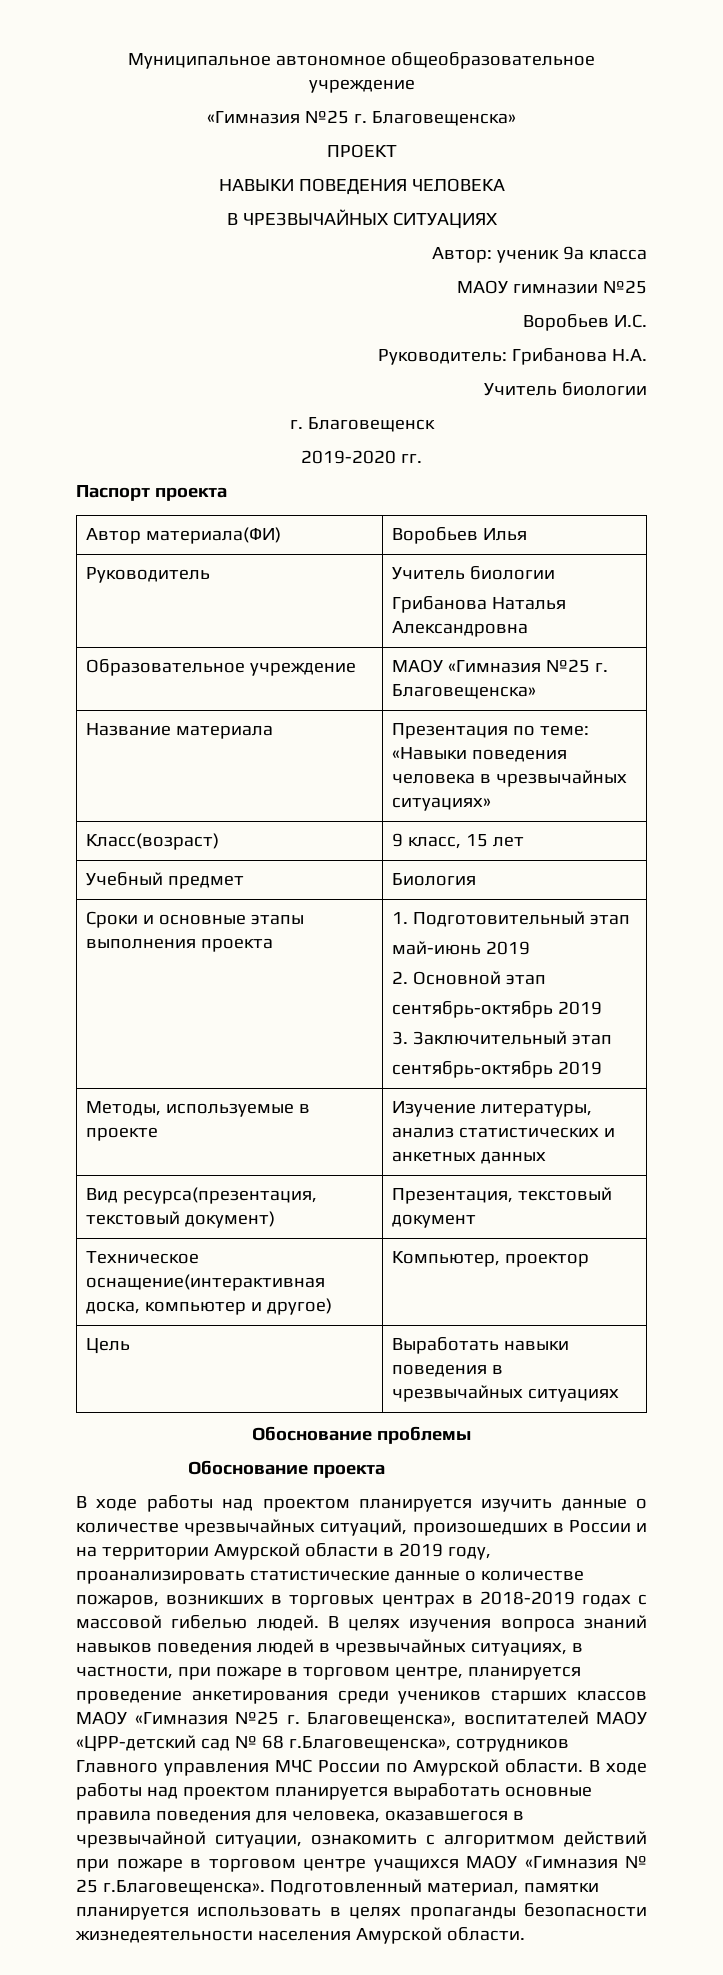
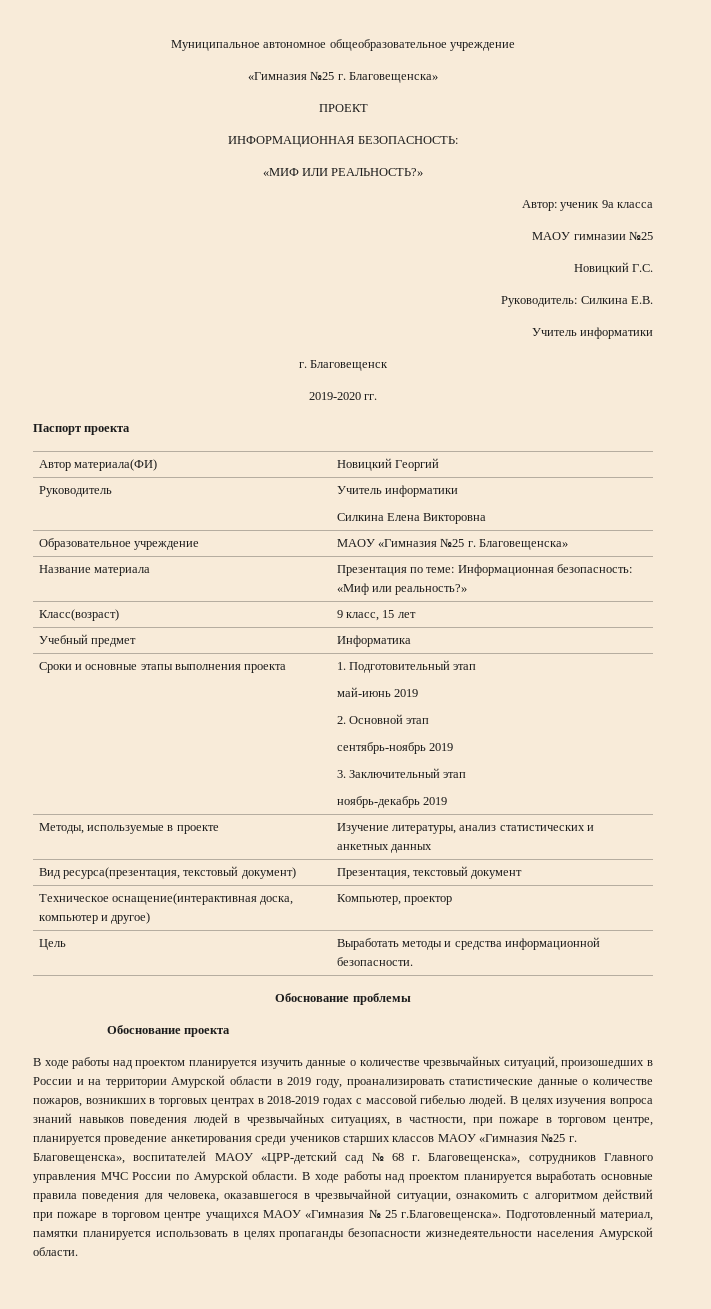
[218,178,505,195] [226,209,498,229] НАВЫКИ ПОВЕДЕНИЯ ЧЕЛОВЕКА // В ЧРЕЗВЫЧАЙНЫХ СИТУАЦИЯХ -> [228,136,458,147] [262,168,424,176] ИНФОРМАЦИОННАЯ БЕЗОПАСНОСТЬ: // «МИФ ИЛИ РЕАЛЬНОСТЬ?»
[523,314,647,331] Воробьев И.С. -> [573,262,653,275] Новицкий Г.С.
[512,348,647,365] [484,382,647,396] Грибанова Н.А. // Учитель биологии -> [580,296,653,304] [531,327,653,339] Силкина Е.В. // Учитель информатики
[391,527,527,544] Воробьев Илья -> [336,458,439,471] Новицкий Георгий
[469,566,555,580] [391,596,566,613] [391,621,528,637] биологии // Грибанова Наталья Александровна -> [384,485,458,497] [336,513,487,524] информатики // Силкина Елена Викторовна
[391,747,567,762] [391,770,627,787] [391,797,491,811] «Навыки поведения человека в чрезвычайных ситуациях» -> [457,564,633,576] [336,583,468,595] Информационная безопасность: «Миф или реальность?»
[391,873,476,886] Биология -> [336,635,411,647] Информатика
[391,1001,553,1018] сентябрь-октябрь -> [336,742,426,754] сентябрь-ноябрь
[391,1061,553,1078] сентябрь-октябрь -> [336,796,420,808] ноябрь-декабрь
[503,1340,569,1351] [391,1364,503,1377] [391,1385,619,1402] навыки поведения в чрезвычайных ситуациях -> [401,937,601,950] [336,957,413,966] методы и средства информационной безопасности.
[288,1736,451,1751] г.Благовещенска», -> [412,1153,521,1164] г. Благовещенска»,

